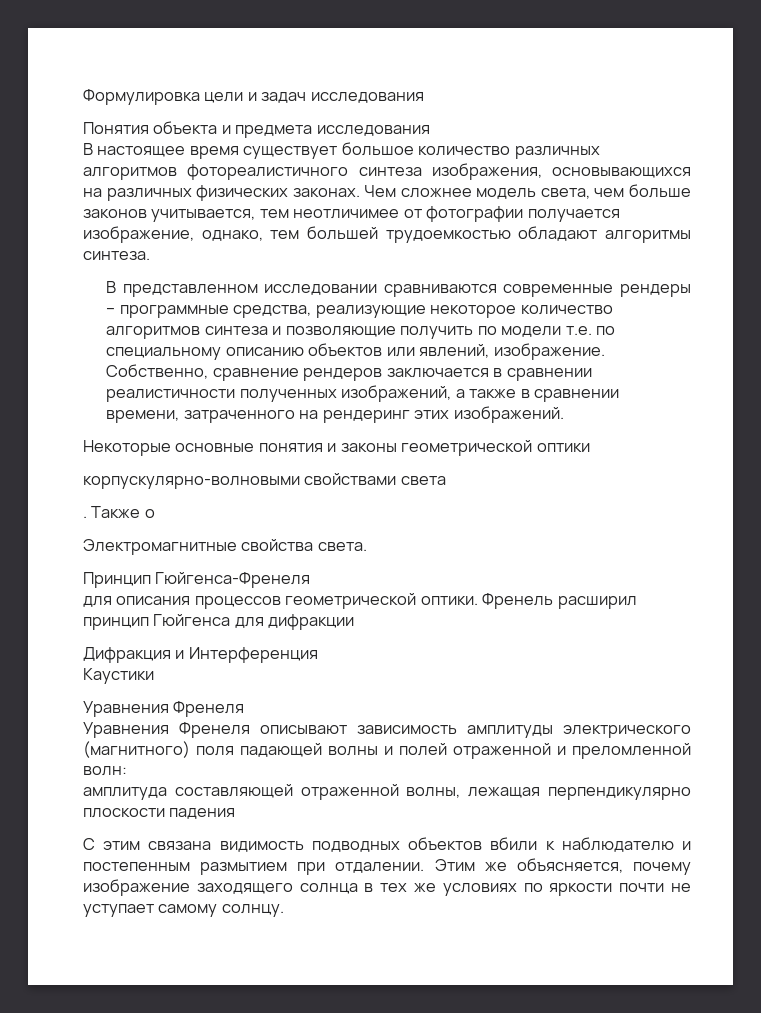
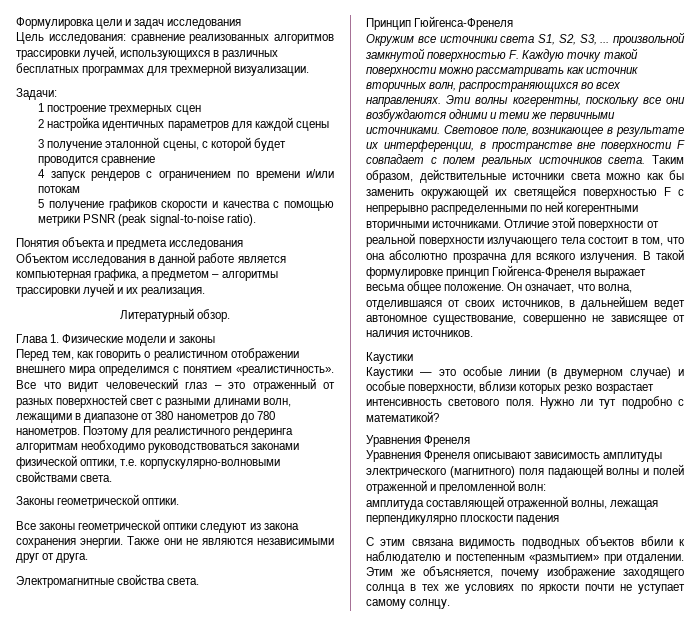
(424, 97) none -> [16,32,334,44] [16,46,279,60] [16,62,310,76] [16,88,57,100] [38,103,201,115] [38,117,329,131] [38,137,286,151] [38,156,156,166] [38,169,335,181] [38,186,81,193] [38,199,334,211] [38,214,256,226] // Цель исследования: сравнение реализованных алгоритмов трассировки лучей, использующихся в различных бесплатных программах для трехмерной визуализации. // Задачи: // 1 построение трехмерных сцен // 2 настройка идентичных параметров для каждой сцены // 3 получение эталонной сцены, с которой будет проводится сравнение // 4 запуск рендеров с ограничением по времени и/или потокам // 5 получение графиков скорости и качества с помощью метрики PSNR (peak signal-to-noise ratio).
[83,142,600,159] [83,163,691,180] [83,184,691,201] [83,206,620,222] [83,226,691,243] [83,251,150,260] [106,281,691,297] [106,305,613,318] [106,326,616,339] [106,343,605,360] [106,364,592,381] [106,385,620,402] [106,406,564,423] [83,440,590,456] [83,473,446,489] [83,506,155,518] В настоящее время существует большое количество различных алгоритмов фотореалистичного синтеза изображения, основывающихся на различных физических законах. Чем сложнее модель света, чем больше законов учитывается, тем неотличимее от фотографии получается изображение, однако, тем большей трудоемкостью обладают алгоритмы синтеза. // В представленном исследовании сравниваются современные рендеры – программные средства, реализующие некоторое количество алгоритмов синтеза и позволяющие получить по модели т.е. по специальному описанию объектов или явлений, изображение. Собственно, сравнение рендеров заключается в сравнении реалистичности полученных изображений, а также в сравнении времени, затраченного на рендеринг этих изображений. // Некоторые основные понятия и законы геометрической оптики // корпускулярно-волновыми свойствами света // . Также о -> [16,252,286,266] [16,269,278,281] [16,283,206,297] [119,308,231,322] [16,334,215,346] [16,348,299,361] [16,366,334,376] [16,378,335,392] [16,394,291,408] [16,411,275,423] [16,426,294,438] [16,440,300,453] [16,455,281,469] [16,471,113,482] [16,494,180,508] [16,519,299,533] [16,536,334,548] [16,553,89,563] Объектом исследования в данной работе является компьютерная графика, а предметом – алгоритмы трассировки лучей и их реализация. // Литературный обзор. // Глава 1. Физические модели и законы // Перед тем, как говорить о реалистичном отображении внешнего мира определимся с понятием «реалистичность». Все что видит человеческий глаз – это отраженный от разных поверхностей свет с разными длинами волн, лежащими в диапазоне от 380 нанометров до 780 нанометров. Поэтому для реалистичного рендеринга алгоритмам необходимо руководствоваться законами физической оптики, т.е. корпускулярно-волновыми свойствами света. // Законы геометрической оптики. // Все законы геометрической оптики следуют из закона сохранения энергии. Также они не являются независимыми друг от друга.
[83,593,637,609] [83,614,355,630] [83,647,318,663] [83,668,154,684] для описания процессов геометрической оптики. Френель расширил принцип Гюйгенса для дифракции // Дифракция и Интерференция // Каустики -> [366,32,685,46] [365,48,638,62] [366,67,639,77] [366,82,622,92] [366,95,685,107] [366,109,615,122] [366,125,684,137] [366,140,685,152] [366,154,684,167] [366,169,684,183] [366,185,684,199] [366,201,639,215] [366,217,659,231] [366,233,684,247] [366,249,684,263] [366,265,647,279] [366,281,632,294] [366,296,685,310] [366,315,685,325] [366,330,474,337] [366,352,413,364] [366,366,684,379] [366,381,654,394] [366,396,684,409] [366,411,439,422] Окружим все источники света S1, S2, S3, ... произвольной замкнутой поверхностью F. Каждую точку такой поверхности можно рассматривать как источник вторичных волн, распространяющихся во всех направлениях. Эти волны когерентны, поскольку все они возбуждаются одними и теми же первичными источниками. Световое поле, возникающее в результате их интерференции, в пространстве вне поверхности F совпадает с полем реальных источников света. Таким образом, действительные источники света можно как бы заменить окружающей их светящейся поверхностью F с непрерывно распределенными по ней когерентными вторичными источниками. Отличие этой поверхности от реальной поверхности излучающего тела состоит в том, что она абсолютно прозрачна для всякого излучения. В такой формулировке принцип Гюйгенса-Френеля выражает весьма общее положение. Он означает, что волна, отделившаяся от своих источников, в дальнейшем ведет автономное существование, совершенно не зависящее от наличия источников. // Каустики // Каустики — это особые линии (в двумерном случае) и особые поверхности, вблизи которых резко возрастает интенсивность светового поля. Нужно ли тут подробно c математикой?
[200,862,288,875] размытием -> [529,554,600,564] «размытием»

